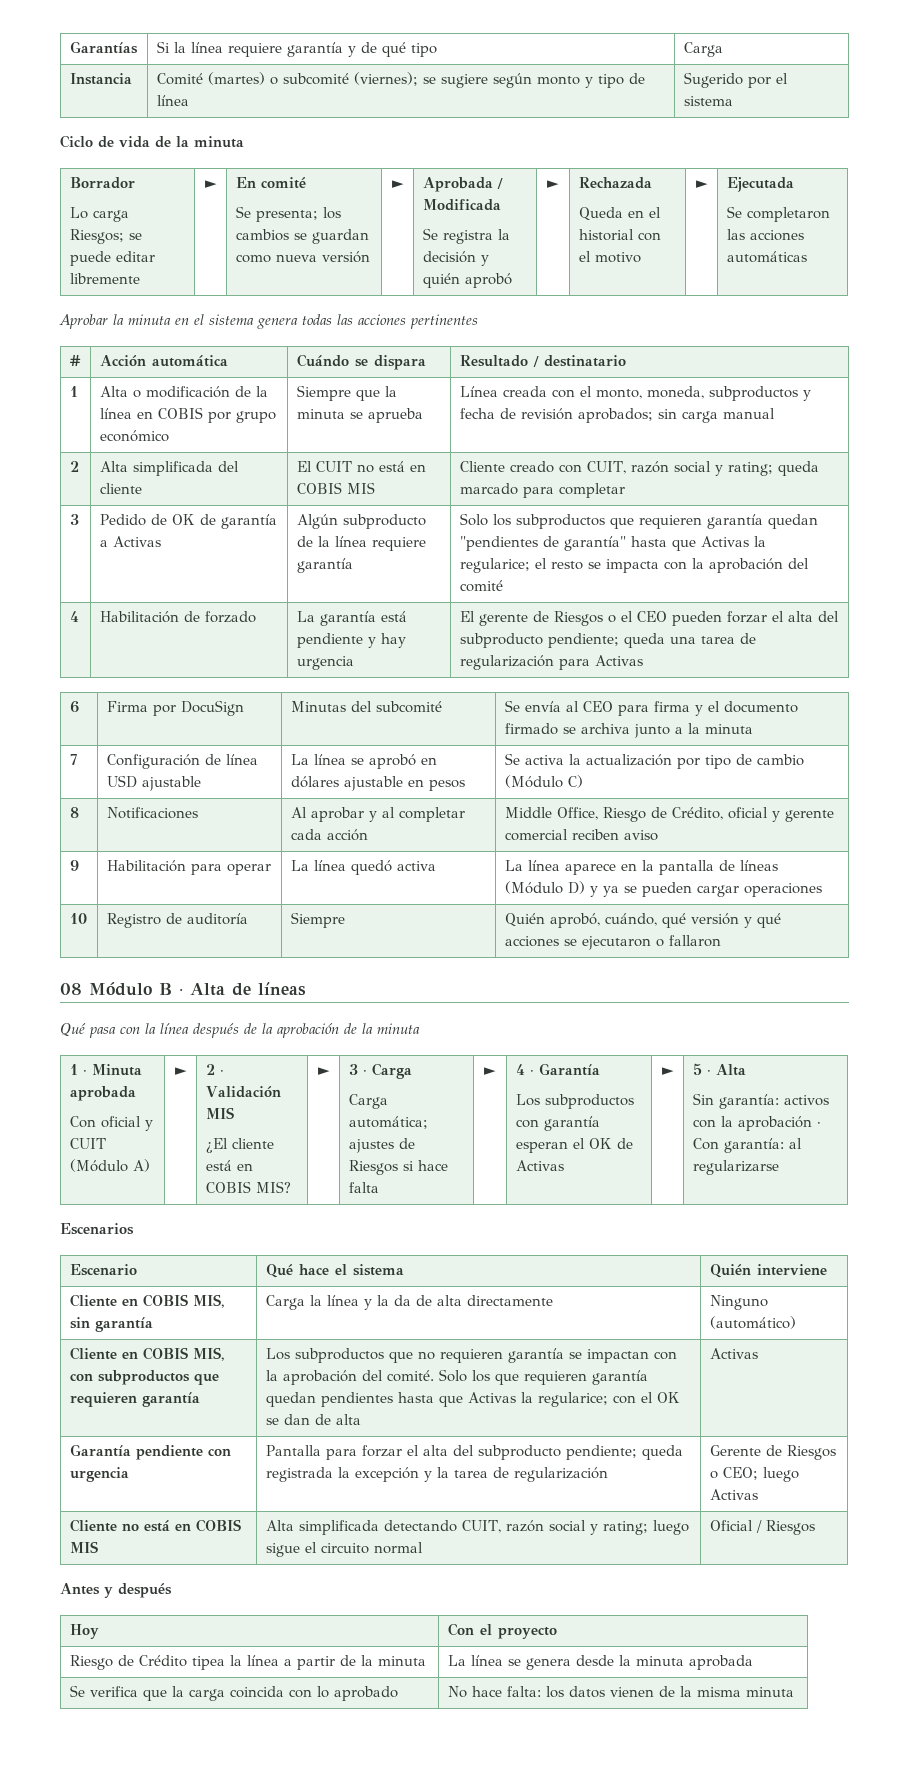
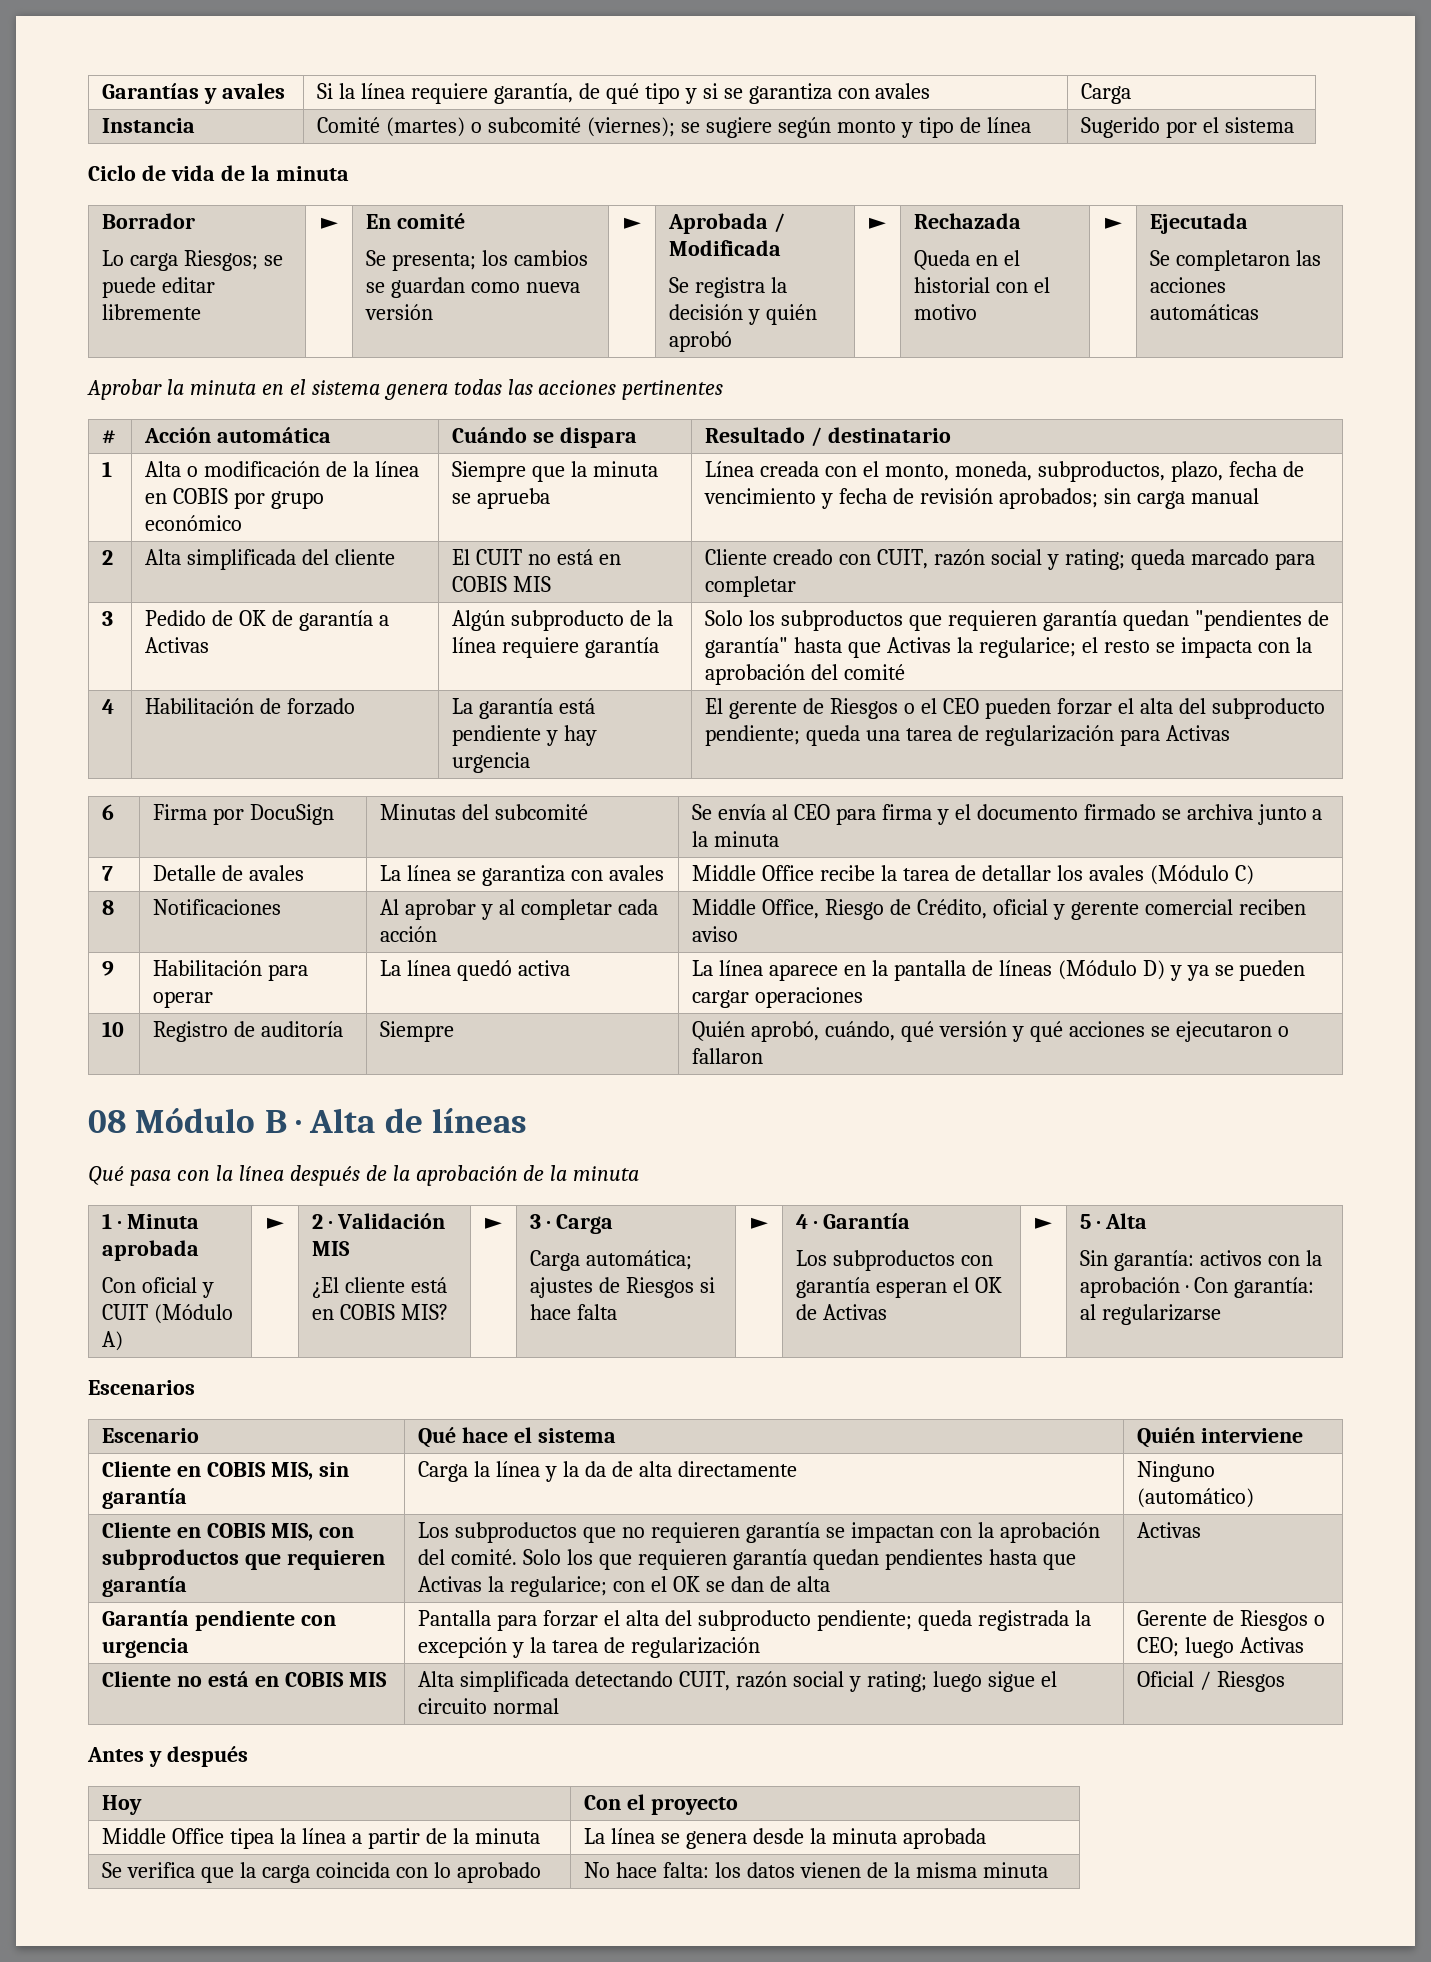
(138, 47) none -> [204,83,286,104] y avales
[286,42,356,57] garantía y -> [493,83,573,104] garantía,
(437, 50) none -> [684,83,931,104] y si se garantiza con avales
[708,386,798,401] subproductos -> [1037,461,1304,482] [704,488,817,504] subproductos, plazo, fecha de vencimiento
[106,754,258,769] [106,775,201,791] [290,754,437,769] [290,776,465,791] [504,753,804,769] Configuración de línea USD ajustable | La línea se aprobó en dólares ajustable en pesos | Se activa la actualización por tipo de cambio -> [153,865,305,881] [380,865,664,886] [692,865,1144,881] Detalle de avales | La línea se garantiza con avales | Middle Office recibe la tarea de detallar los avales
[69,1655,187,1670] Riesgo de Crédito -> [102,1828,225,1844] Middle Office

